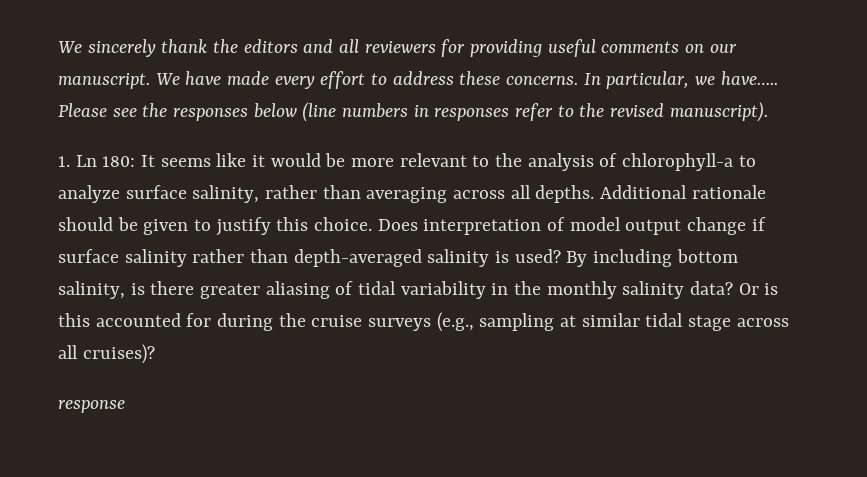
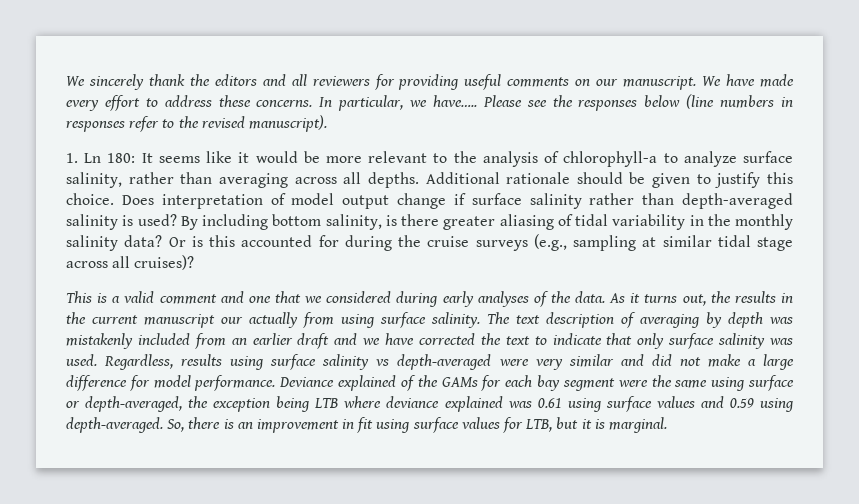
[58,400,125,413] response -> [66,291,793,307] [66,312,793,328] [66,333,794,349] [66,354,794,370] [66,375,795,391] [66,396,794,412] [66,417,667,433] This is a valid comment and one that we considered during early analyses of the data. As it turns out, the results in the current manuscript our actually from using surface salinity. The text description of averaging by depth was mistakenly included from an earlier draft and we have corrected the text to indicate that only surface salinity was used. Regardless, results using surface salinity vs depth-averaged were very similar and did not make a large difference for model performance. Deviance explained of the GAMs for each bay segment were the same using surface or depth-averaged, the exception being LTB where deviance explained was 0.61 using surface values and 0.59 using depth-averaged. So, there is an improvement in fit using surface values for LTB, but it is marginal.

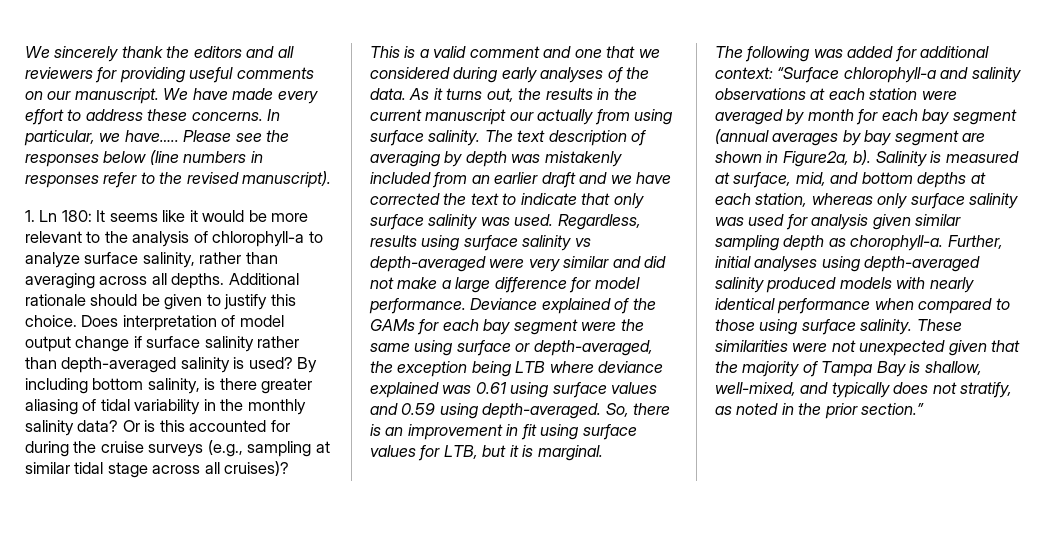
(667, 425) none -> [715,46,990,62] [715,67,1021,83] [715,88,957,100] [715,109,1017,125] [715,129,986,146] [715,150,1019,167] [715,172,986,188] [715,193,1019,209] [715,214,962,230] [715,235,1003,251] [715,256,981,272] [715,277,974,293] [715,298,1010,314] [715,319,962,335] [715,340,1021,356] [715,361,982,377] [715,382,1013,398] [715,403,925,419] // The following was added for additional context: “Surface chlorophyll-a and salinity observations at each station were averaged by month for each bay segment (annual averages by bay segment are shown in Figure2a, b). Salinity is measured at surface, mid, and bottom depths at each station, whereas only surface salinity was used for analysis given similar sampling depth as chorophyll-a. Further, initial analyses using depth-averaged salinity produced models with nearly identical performance when compared to those using surface salinity. These similarities were not unexpected given that the majority of Tampa Bay is shallow, well-mixed, and typically does not stratify, as noted in the prior section.”

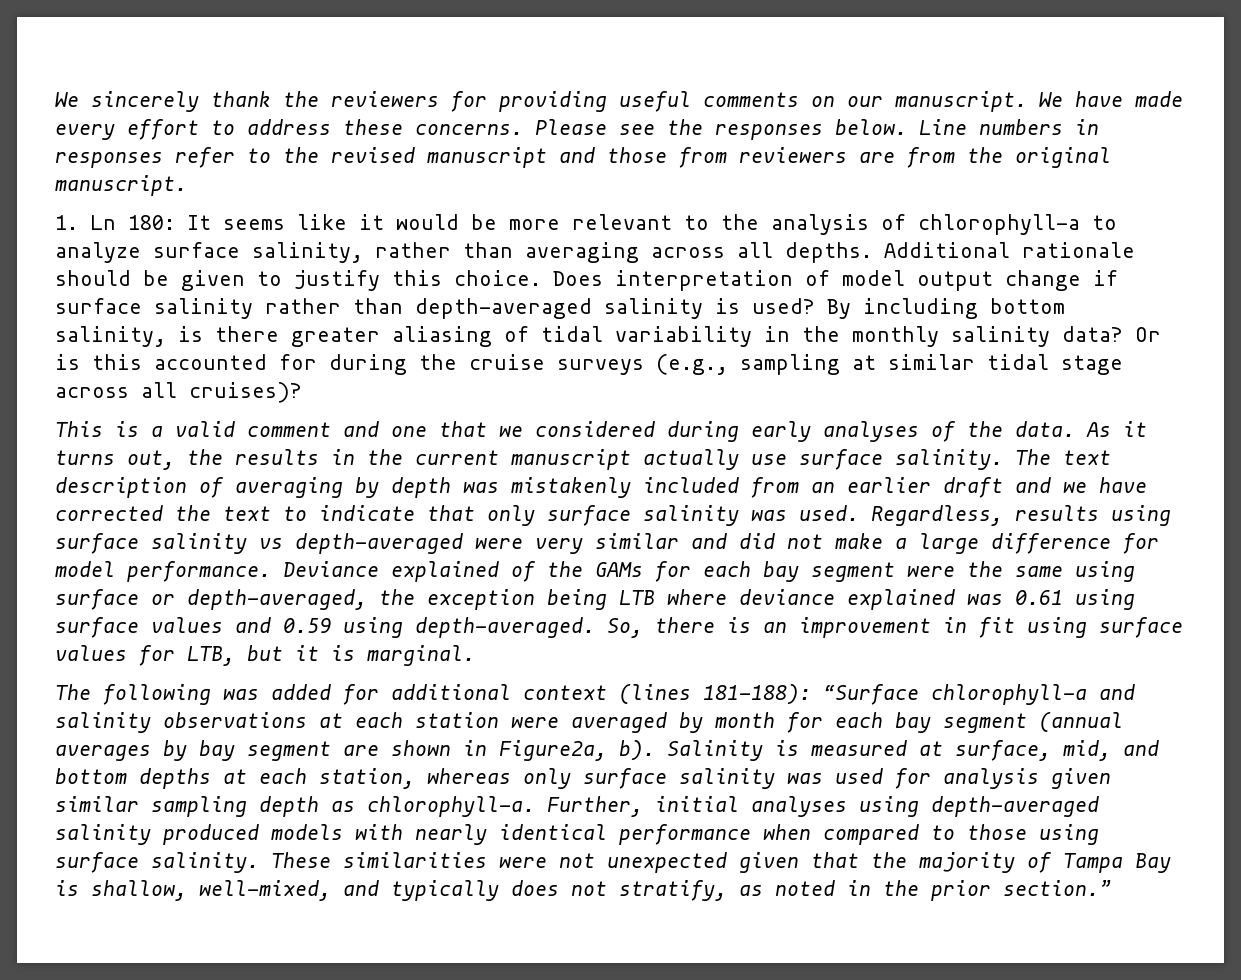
[193,46,294,58] editors and all -> (319, 99) none
[267,109,281,121] [24,130,179,146] In particular, we have….. -> (523, 129) none
[103,150,179,165] below (line -> [835,119,967,135] below. Line
[242,171,332,188] manuscript). -> [427,147,1111,168] [55,175,187,196] manuscript and those from reviewers are from the original manuscript.
[509,109,673,125] our actually from using -> [643,449,787,470] actually use
[715,67,773,79] context: -> [523,684,811,704] context (lines 181-188):
[850,235,944,251] chorophyll-a. -> [367,796,535,817] chlorophyll-a.

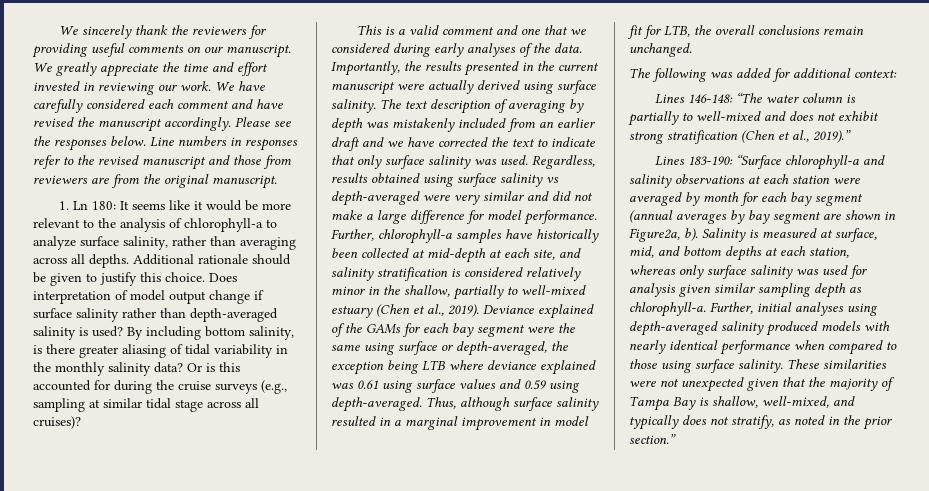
[1075,91,1183,107] [55,119,523,140] have made every effort to address these concerns. -> [56,62,268,77] [33,81,265,95] [33,99,283,113] [33,117,231,132] greatly appreciate the time and effort invested in reviewing our work. We have carefully considered each comment and have revised the manuscript accordingly.
[1086,421,1147,437] [55,450,175,470] As it turns out, -> [331,61,400,76] Importantly,
(319, 457) none -> [464,61,519,76] presented
[643,449,787,470] actually use -> [397,80,554,94] were actually derived using
(1099, 513) none -> [371,173,420,183] obtained
(271, 571) none -> [331,229,599,244] [331,248,581,263] [331,267,581,281] [331,285,586,300] [331,304,479,318] Further, chlorophyll-a samples have historically been collected at mid-depth at each site, and salinity stratification is considered relatively minor in the shallow, partially to well-mixed estuary (Chen et al., 2019).
[607,617,1183,638] [55,645,475,666] So, there is an improvement in fit using surface values for LTB, but it is marginal. -> [426,397,599,411] [331,416,589,431] [627,25,864,39] [629,43,692,57] Thus, although surface salinity resulted in a marginal improvement in model fit for LTB, the overall conclusions remain unchanged.
[523,684,811,704] context (lines 181-188): -> [854,70,897,78] [654,92,856,104] [628,111,879,126] [629,130,851,144] [654,156,733,166] context: // Lines 146-148: “The water column is partially to well-mixed and does not exhibit strong stratification (Chen et al., 2019).” // Lines 183-190:

